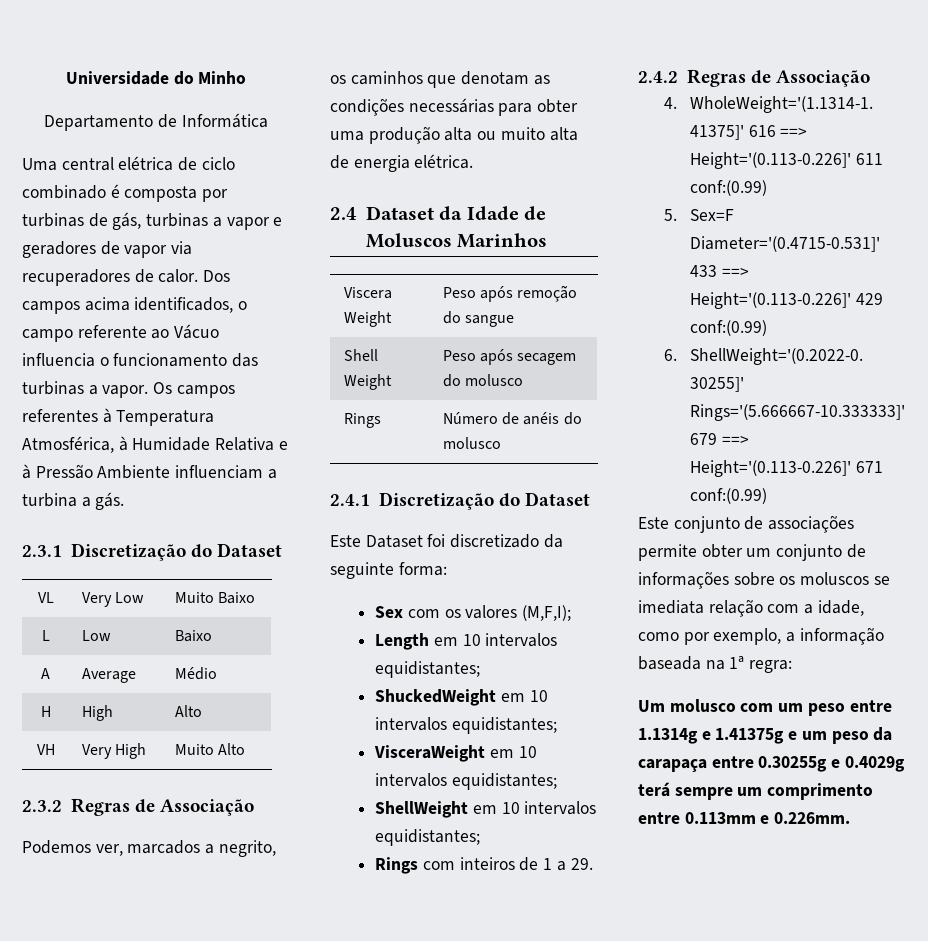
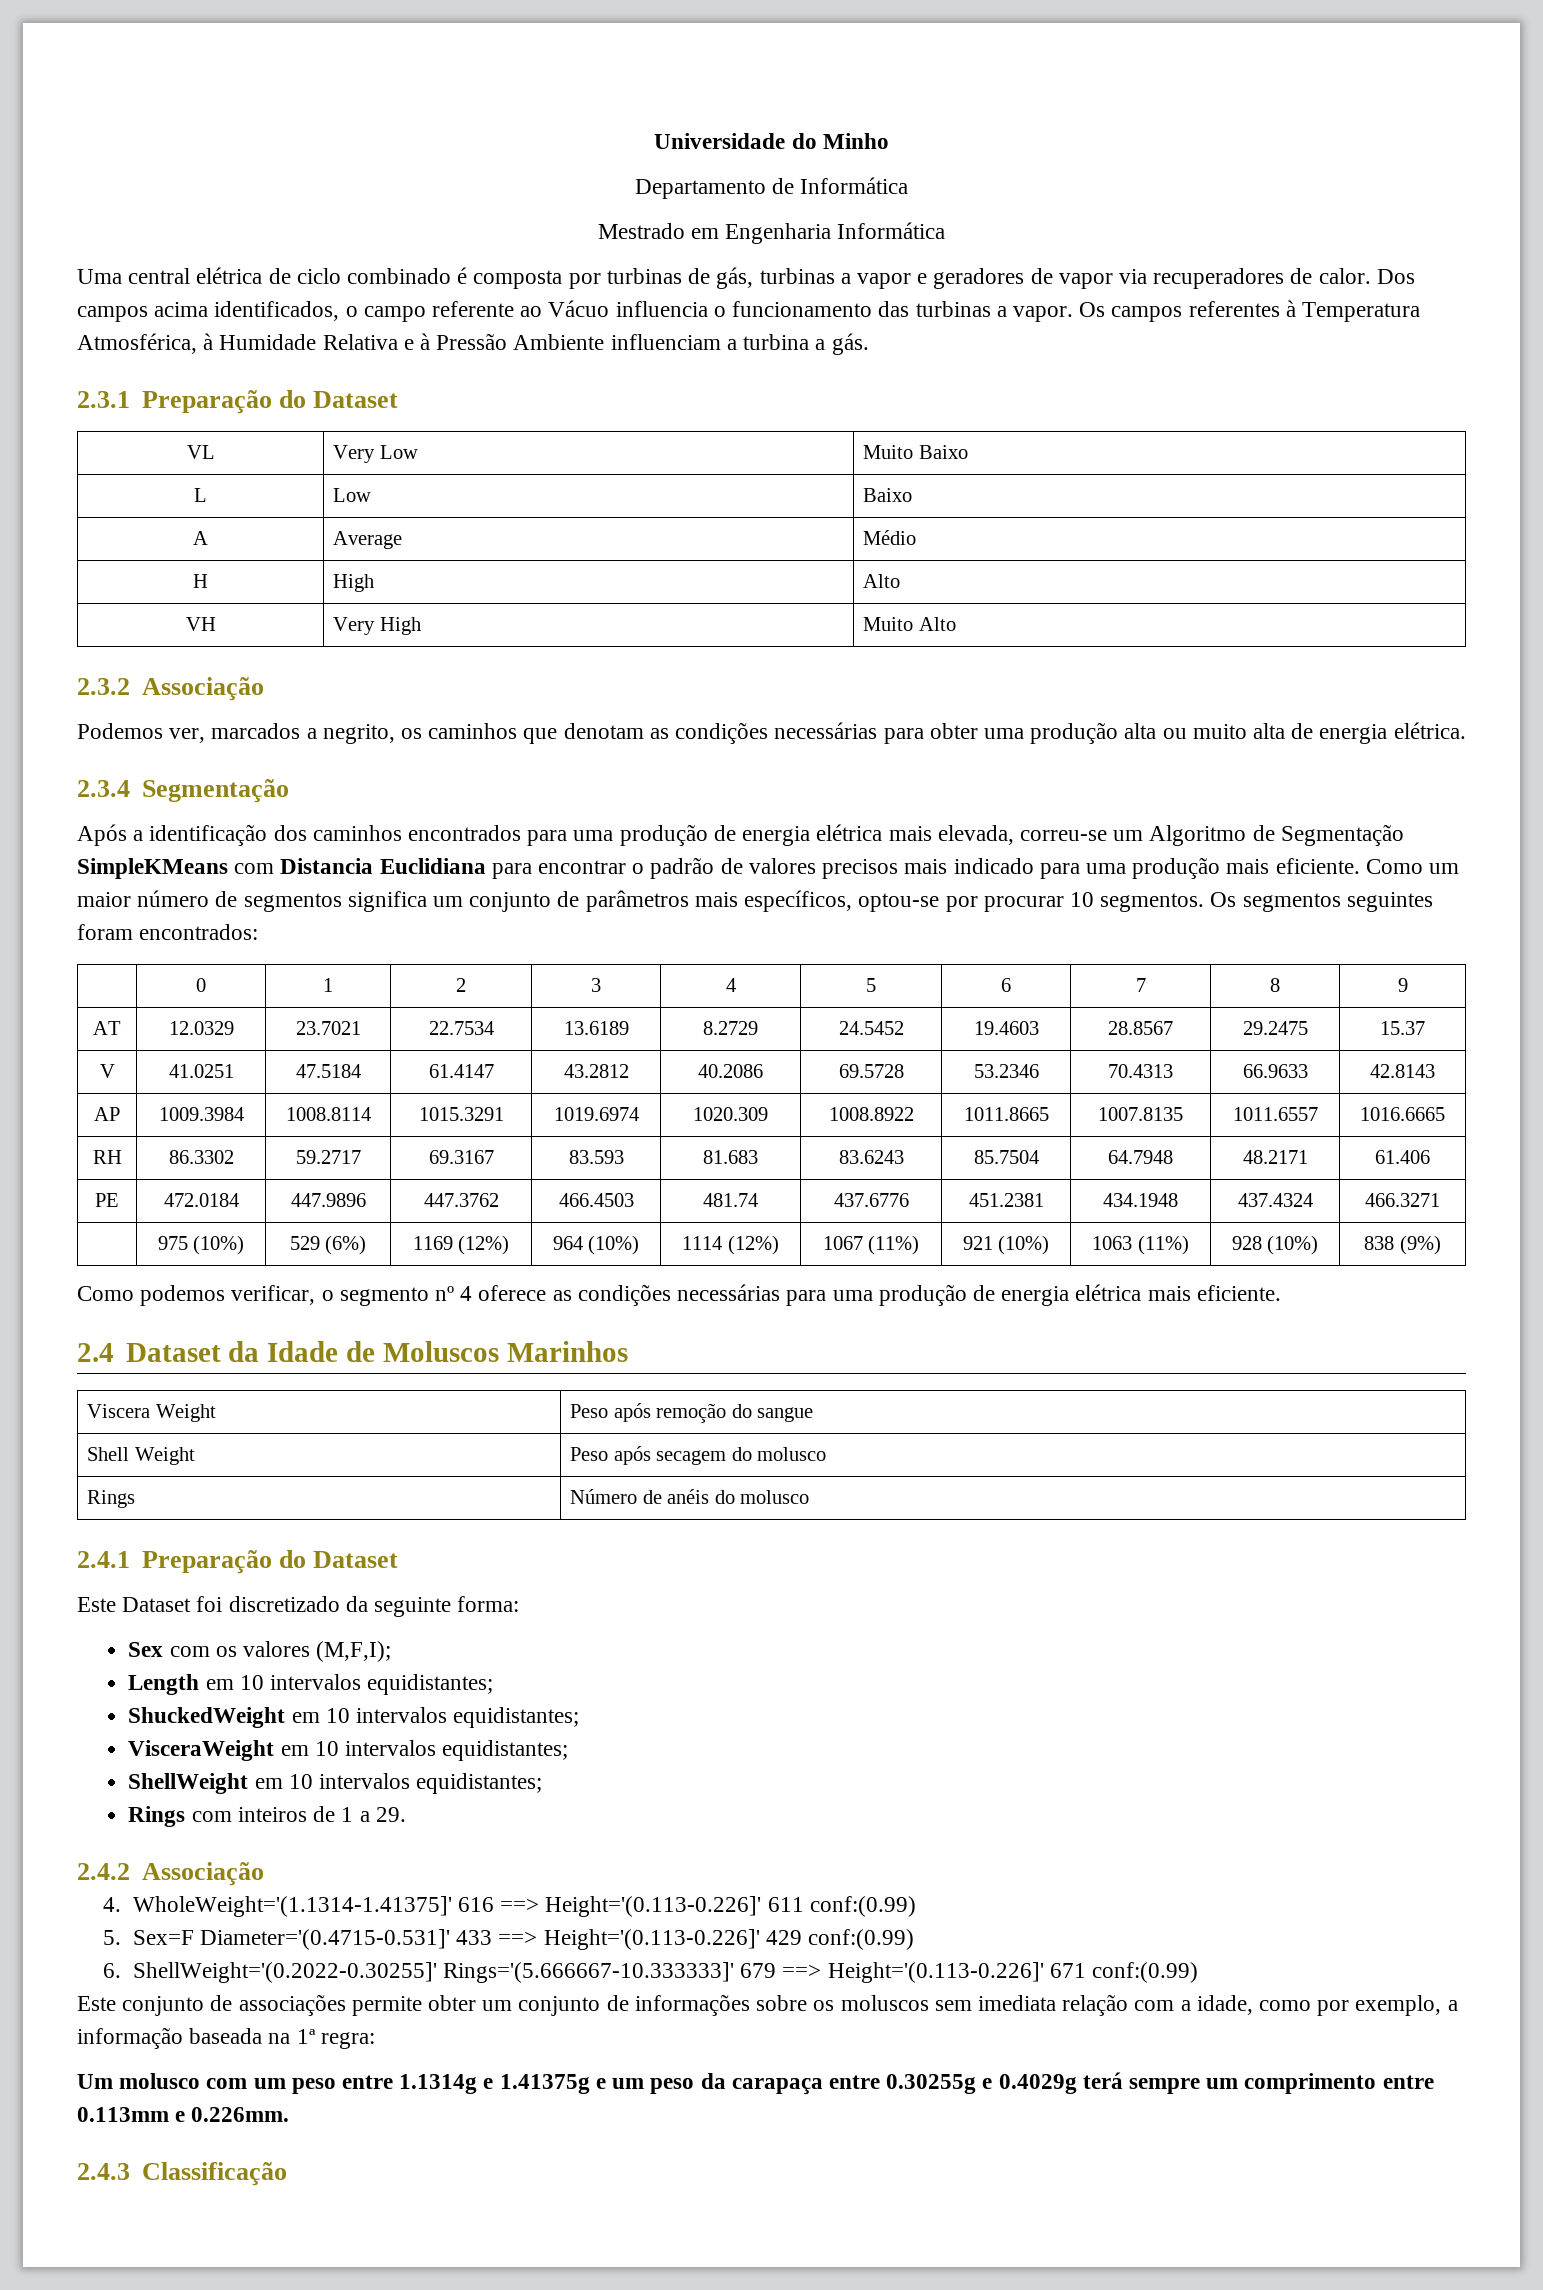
(268, 120) none -> [597,222,946,244] // Mestrado em Engenharia Informática
[70,543,186,561] Discretização -> [141,390,272,414] Preparação
[70,798,155,816] Regras de -> (130, 686) none
(474, 161) none -> [77,779,289,803] [77,824,1404,846] [77,857,1459,879] [77,890,1433,912] [77,924,259,940] [196,978,206,992] [323,978,333,992] [456,978,466,992] [591,978,601,992] [725,978,736,992] [866,978,876,992] [1001,978,1011,992] [1135,978,1146,992] [1270,978,1280,992] [1397,978,1408,992] [93,1021,121,1035] [168,1021,234,1035] [295,1021,361,1035] [428,1021,494,1035] [563,1021,629,1035] [703,1021,758,1035] [838,1021,904,1035] [973,1021,1039,1035] [1108,1021,1173,1035] [1242,1021,1308,1035] [1380,1021,1425,1035] [99,1064,115,1078] [168,1064,234,1078] [295,1064,361,1078] [428,1064,494,1078] [563,1064,629,1078] [698,1064,763,1078] [838,1064,904,1078] [973,1064,1039,1078] [1108,1064,1173,1078] [1242,1064,1308,1078] [1370,1064,1435,1078] [94,1107,120,1121] [158,1107,244,1121] [285,1107,371,1121] [418,1107,504,1121] [553,1107,639,1121] [693,1107,768,1121] [828,1107,914,1121] [963,1107,1049,1121] [1098,1107,1183,1121] [1232,1107,1318,1121] [1360,1107,1445,1121] [92,1150,122,1164] [168,1150,234,1164] [295,1150,361,1164] [428,1150,494,1164] [568,1150,624,1164] [703,1150,758,1164] [838,1150,904,1164] [973,1150,1039,1164] [1108,1150,1173,1164] [1242,1150,1308,1164] [1375,1150,1430,1164] [95,1193,119,1207] [163,1193,239,1207] [290,1193,366,1207] [423,1193,499,1207] [558,1193,634,1207] [703,1193,758,1207] [833,1193,909,1207] [968,1193,1044,1207] [1103,1193,1178,1207] [1237,1193,1313,1207] [1365,1193,1440,1207] [157,1235,245,1255] [289,1235,367,1255] [412,1235,510,1255] [552,1235,640,1255] [682,1235,779,1255] [822,1235,920,1255] [962,1235,1050,1255] [1092,1235,1189,1255] [1231,1235,1319,1255] [1364,1235,1441,1255] [77,1284,1281,1306] // 2.3.4 Segmentação // Após a identificação dos caminhos encontrados para uma produção de energia elétrica mais elevada, correu-se um Algoritmo de Segmentação SimpleKMeans com Distancia Euclidiana para encontrar o padrão de valores precisos mais indicado para uma produção mais eficiente. Como um maior número de segmentos significa um conjunto de parâmetros mais específicos, optou-se por procurar 10 segmentos. Os segmentos seguintes foram encontrados: // | 0 | 1 | 2 | 3 | 4 | 5 | 6 | 7 | 8 | 9 // AT | 12.0329 | 23.7021 | 22.7534 | 13.6189 | 8.2729 | 24.5452 | 19.4603 | 28.8567 | 29.2475 | 15.37 // V | 41.0251 | 47.5184 | 61.4147 | 43.2812 | 40.2086 | 69.5728 | 53.2346 | 70.4313 | 66.9633 | 42.8143 // AP | 1009.3984 | 1008.8114 | 1015.3291 | 1019.6974 | 1020.309 | 1008.8922 | 1011.8665 | 1007.8135 | 1011.6557 | 1016.6665 // RH | 86.3302 | 59.2717 | 69.3167 | 83.593 | 81.683 | 83.6243 | 85.7504 | 64.7948 | 48.2171 | 61.406 // PE | 472.0184 | 447.9896 | 447.3762 | 466.4503 | 481.74 | 437.6776 | 451.2381 | 434.1948 | 437.4324 | 466.3271 // | 975 (10%) | 529 (6%) | 1169 (12%) | 964 (10%) | 1114 (12%) | 1067 (11%) | 921 (10%) | 1063 (11%) | 928 (10%) | 838 (9%) // Como podemos verificar, o segmento nº 4 oferece as condições necessárias para uma produção de energia elétrica mais eficiente.
[378,492,494,510] Discretização -> [141,1550,272,1574] Preparação
[686,69,771,87] Regras de -> (130, 1871) none
[873,576,890,585] se -> [934,2000,972,2011] sem
(851, 818) none -> [77,2162,287,2186] // 2.4.3 Classificação

